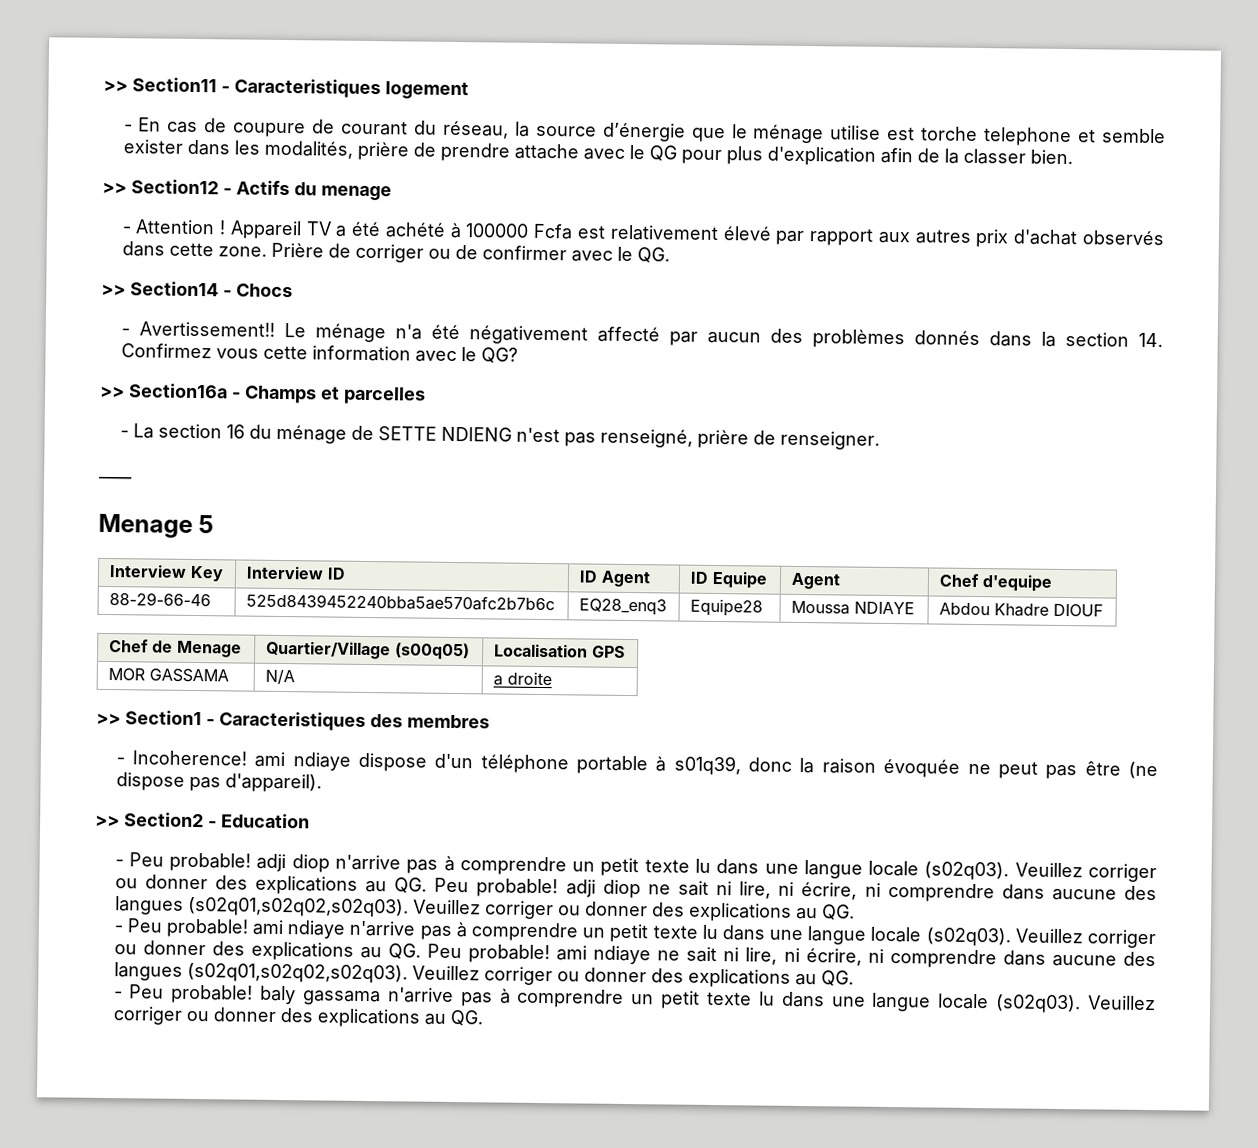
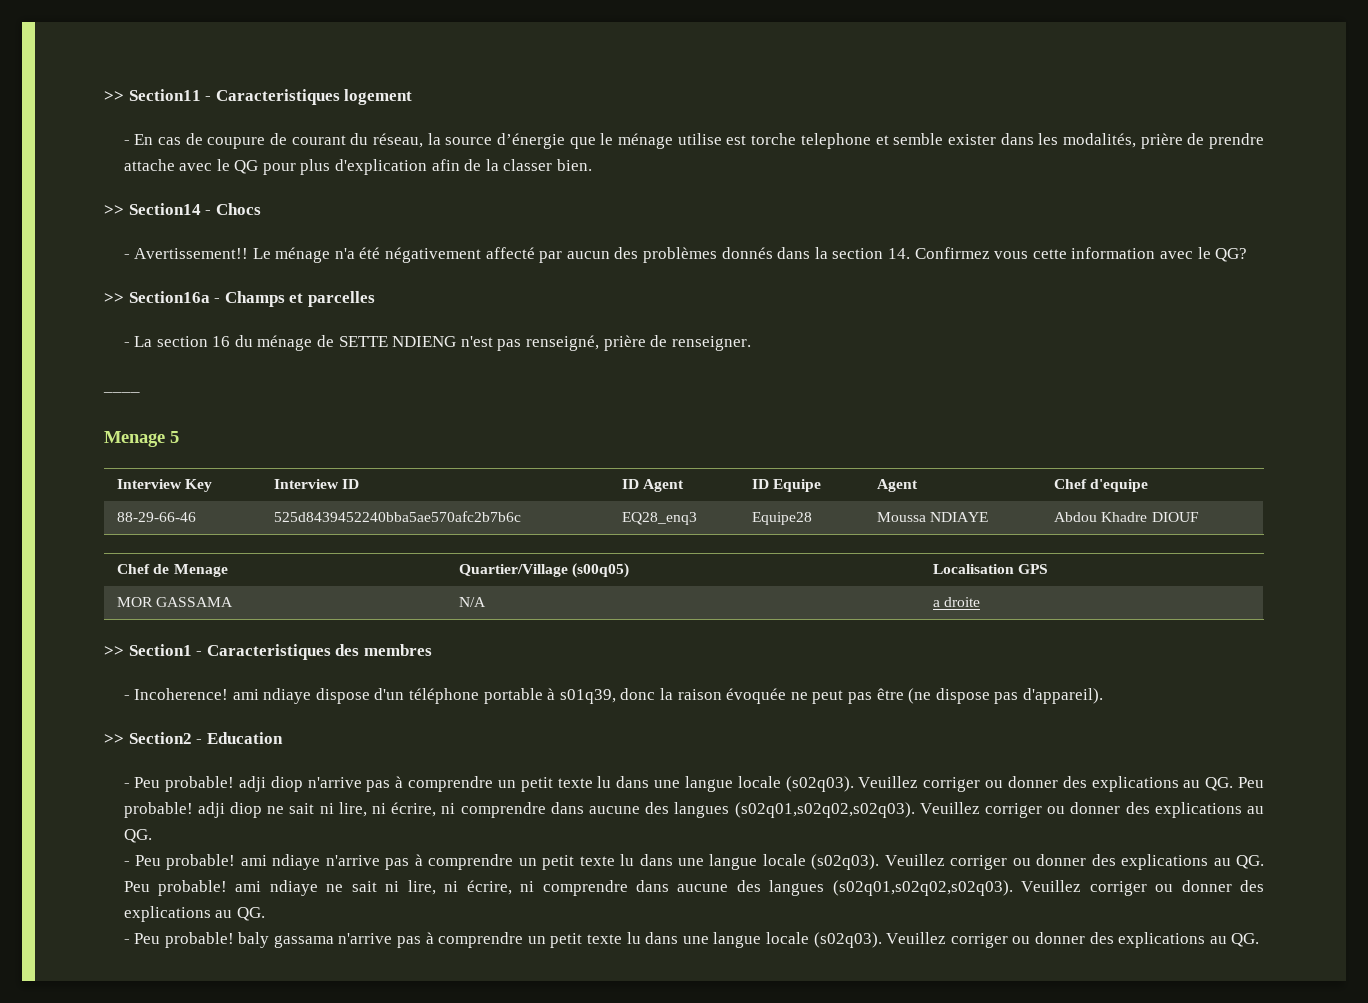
[102,179,392,201] [121,219,1165,248] [121,241,670,264] // >> Section12 - Actifs du menage // - Attention ! Appareil TV a été achété à 100000 Fcfa est relativement élevé par rapport aux autres prix d'achat observés dans cette zone. Prière de corriger ou de confirmer avec le QG. -> (593, 165) none

